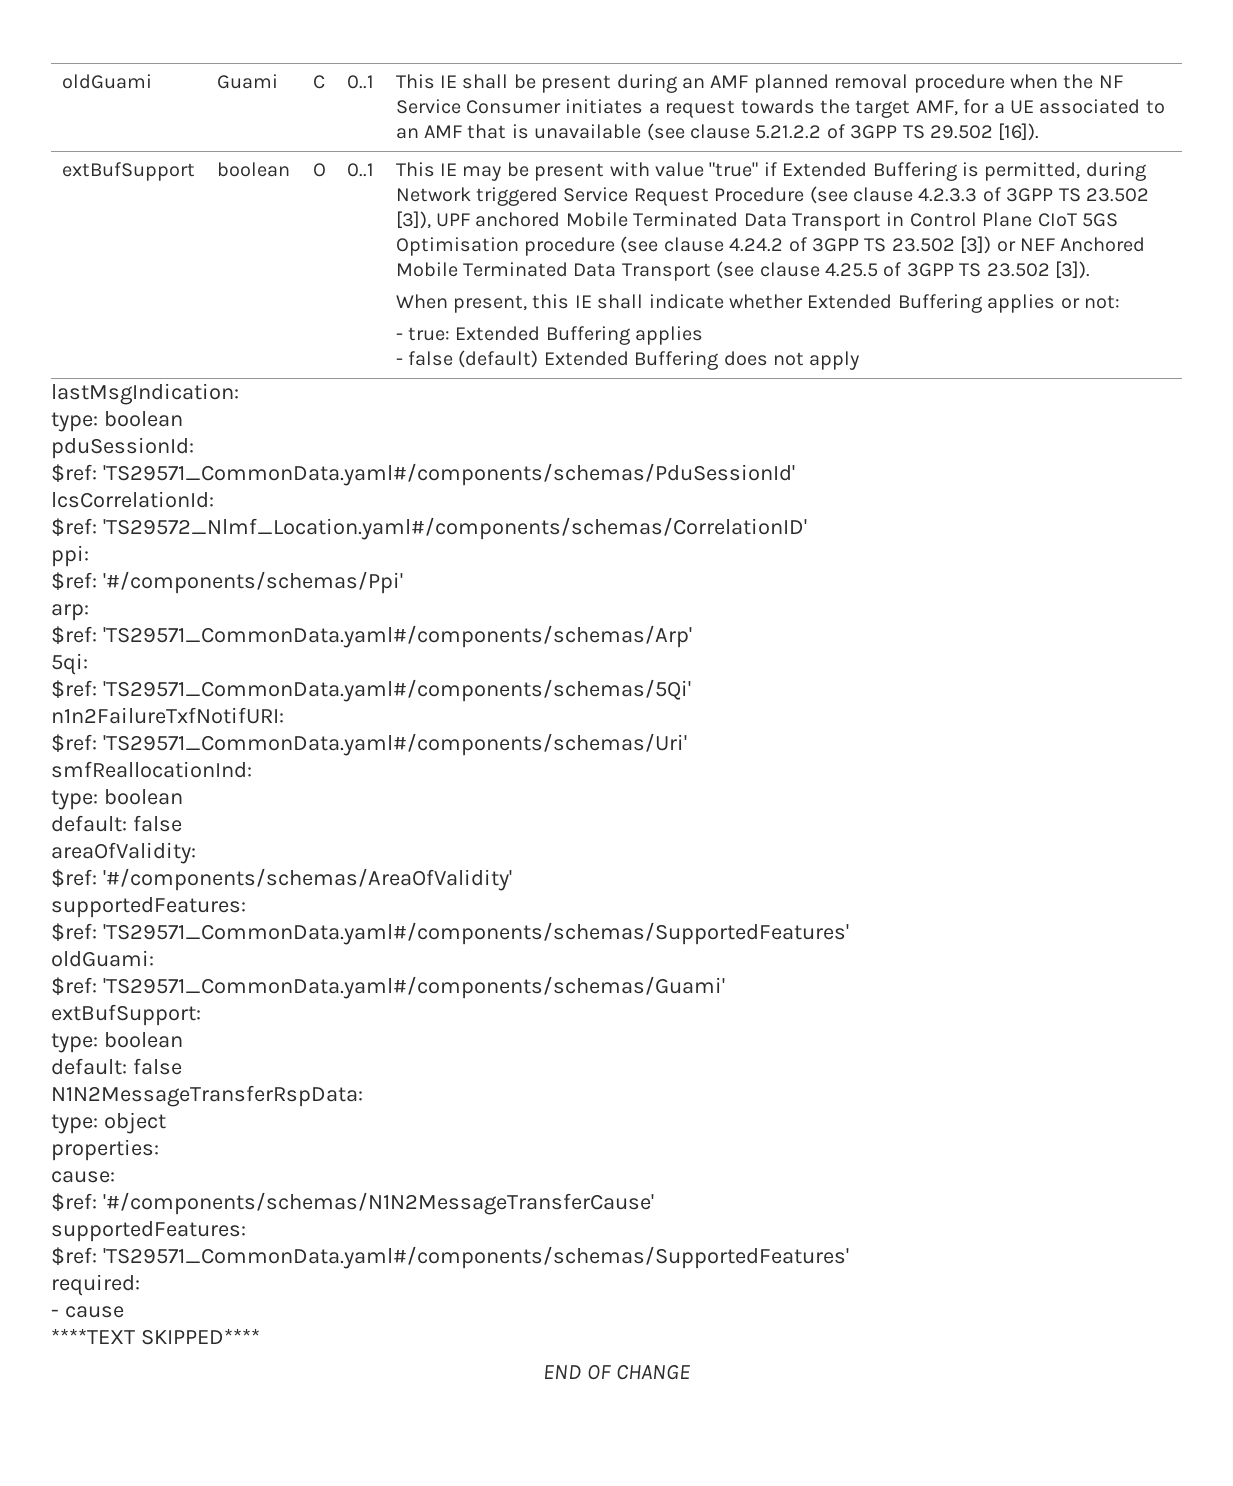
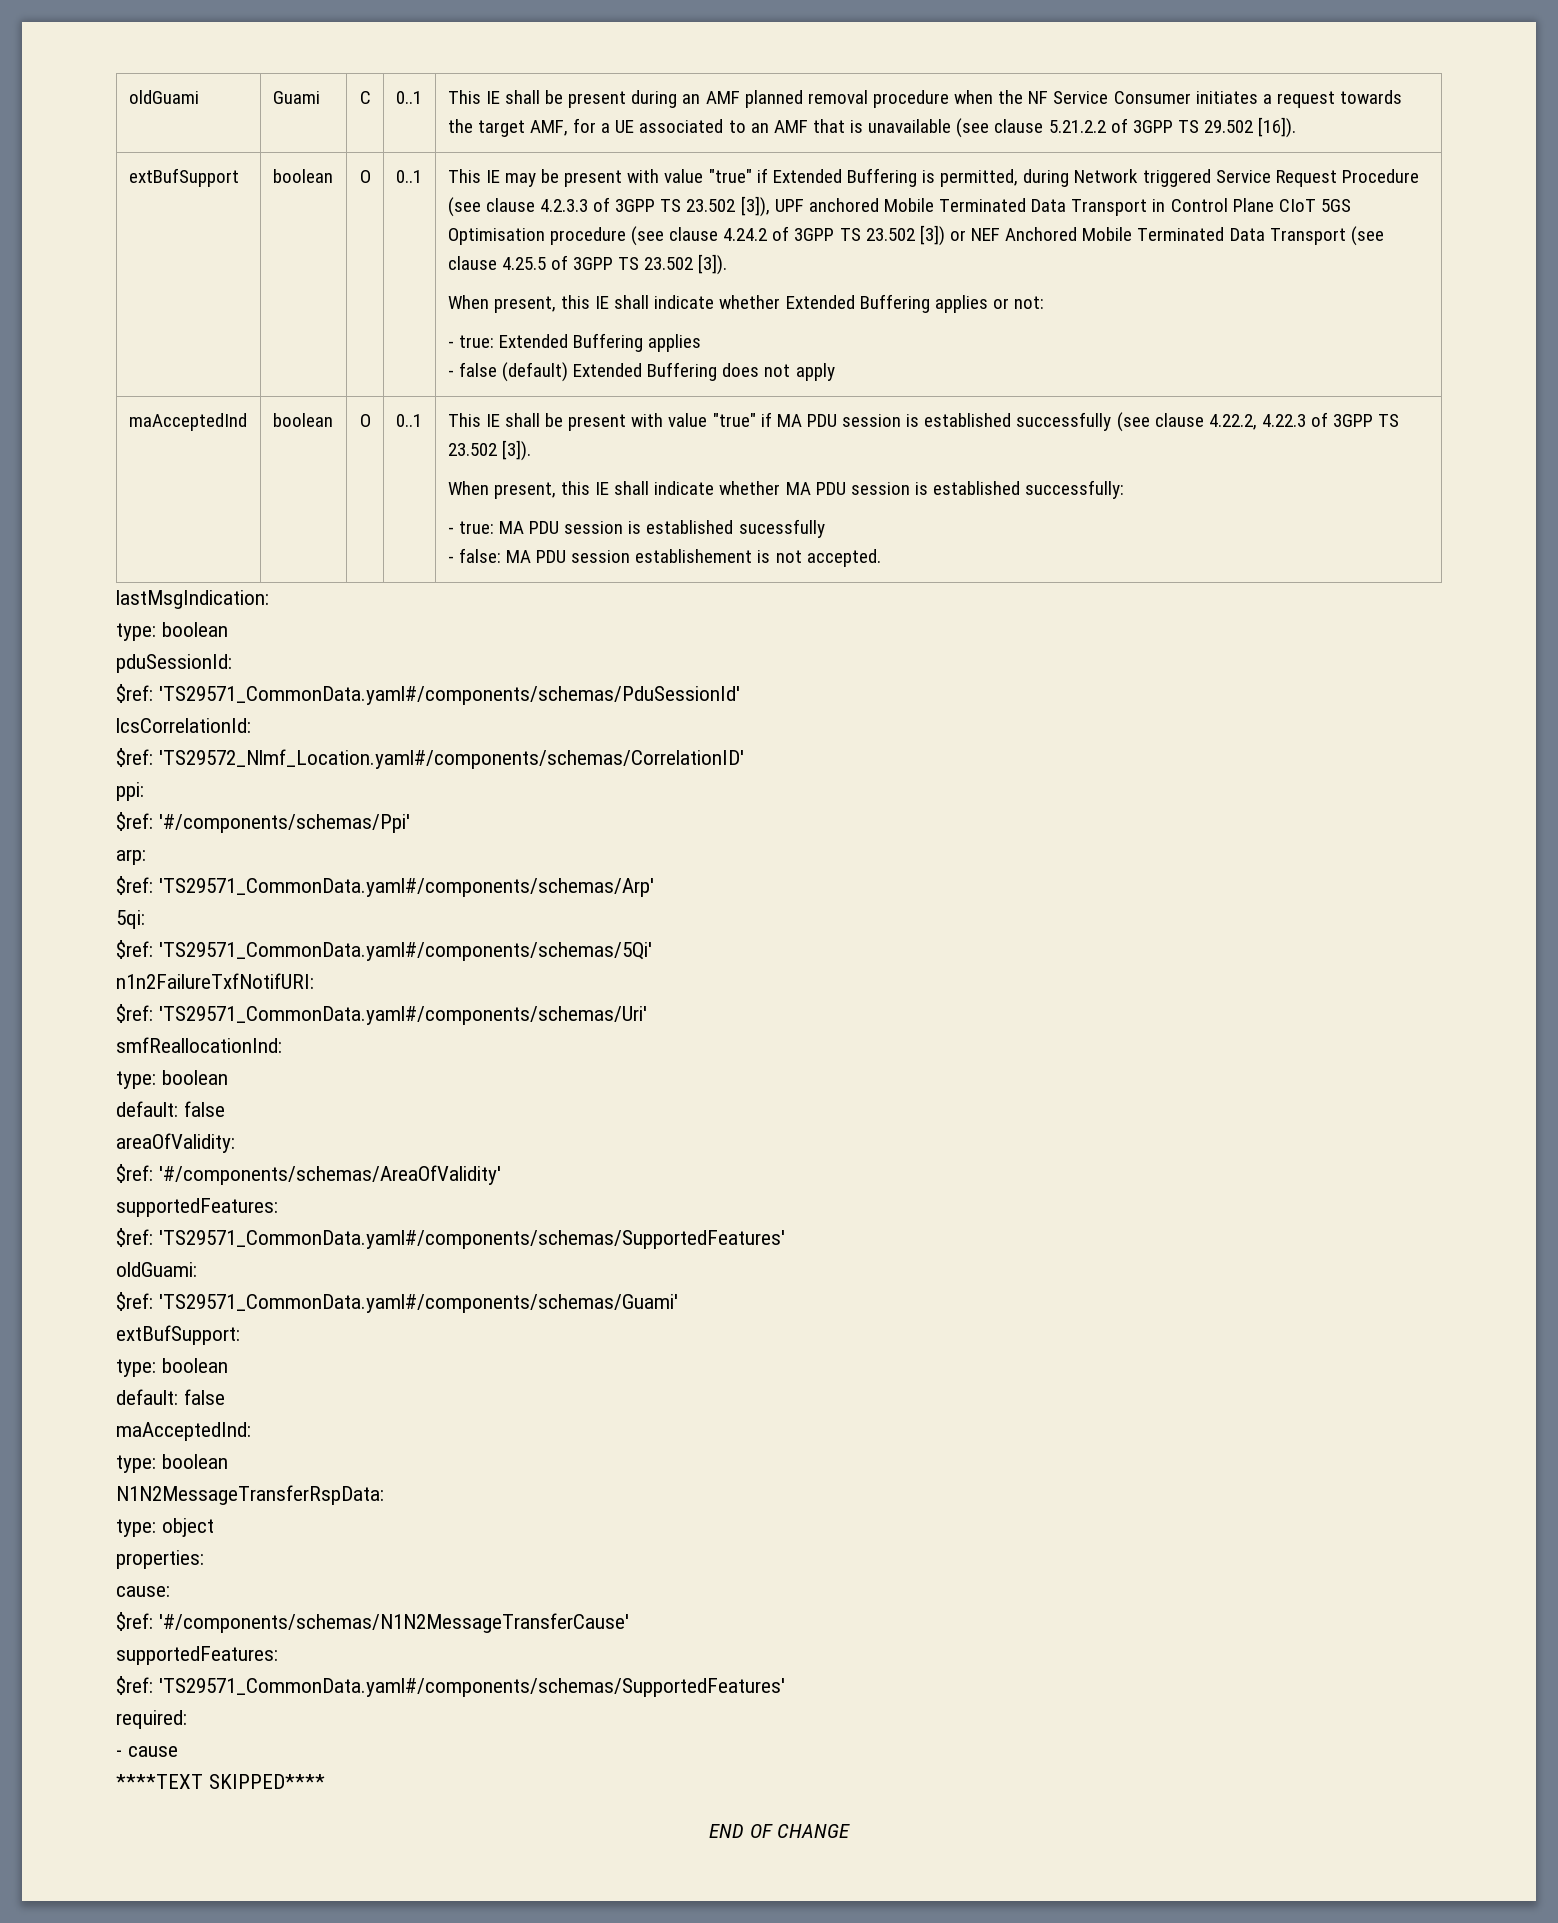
(860, 360) none -> [128,413,247,431] [272,413,333,427] [359,414,371,427] [395,414,422,427] [447,412,1400,432] [447,440,531,461] [447,480,1125,499] [447,519,825,538] [447,548,881,567] // maAcceptedInd | boolean | O | 0..1 | This IE shall be present with value "true" if MA PDU session is established successfully (see clause 4.22.2, 4.22.3 of 3GPP TS 23.502 [3]). // When present, this IE shall indicate whether MA PDU session is established successfully: // - true: MA PDU session is established sucessfully // - false: MA PDU session establishement is not accepted.
(182, 1066) none -> [116,1422,251,1441] [116,1454,228,1473] // maAcceptedInd: // type: boolean

